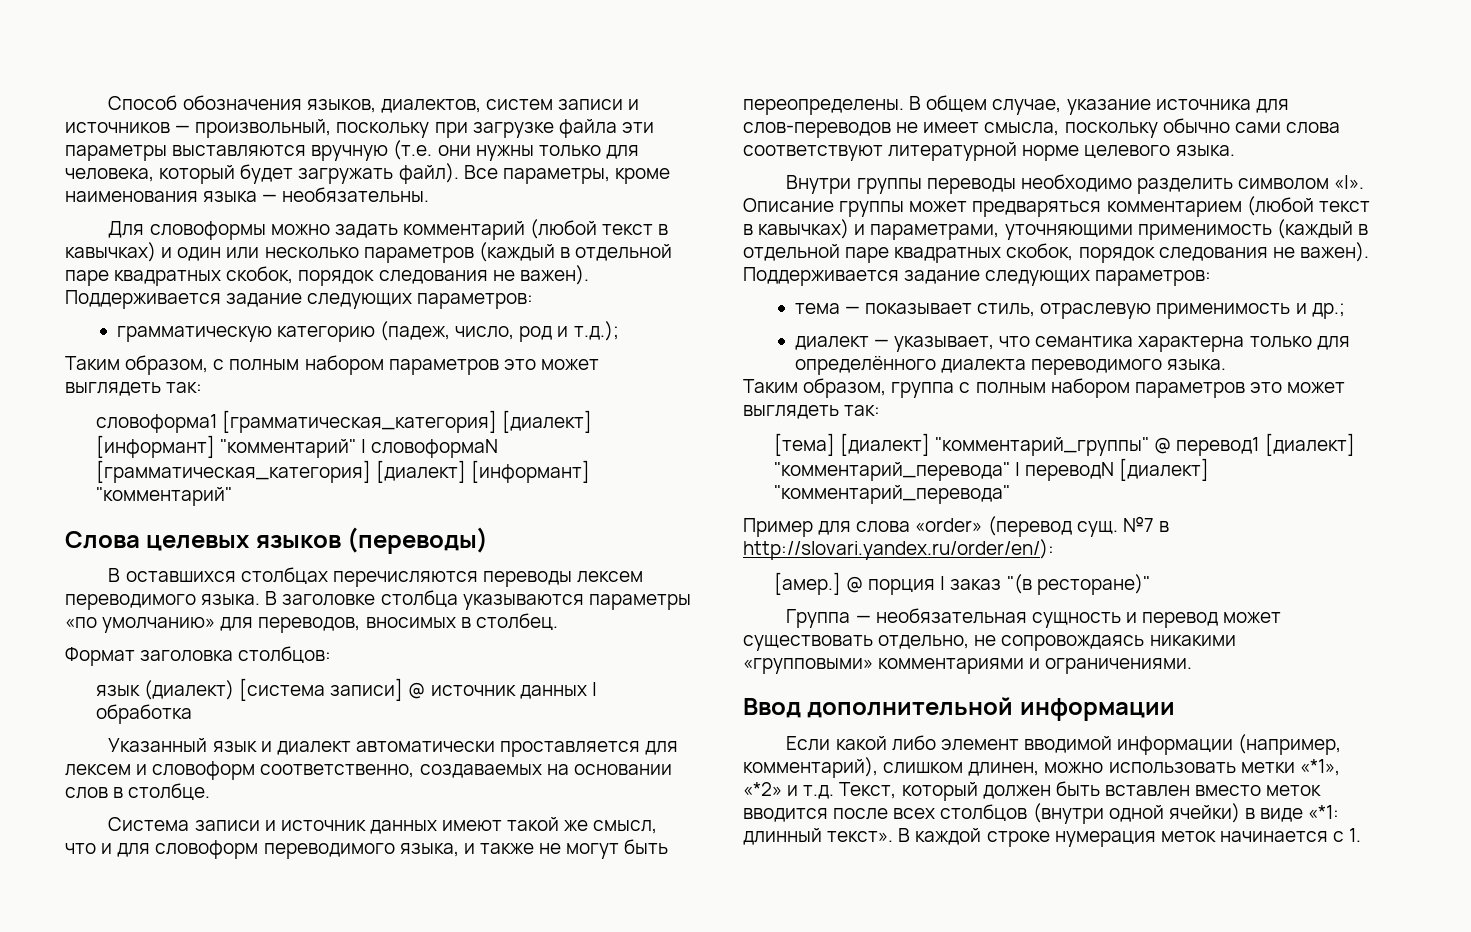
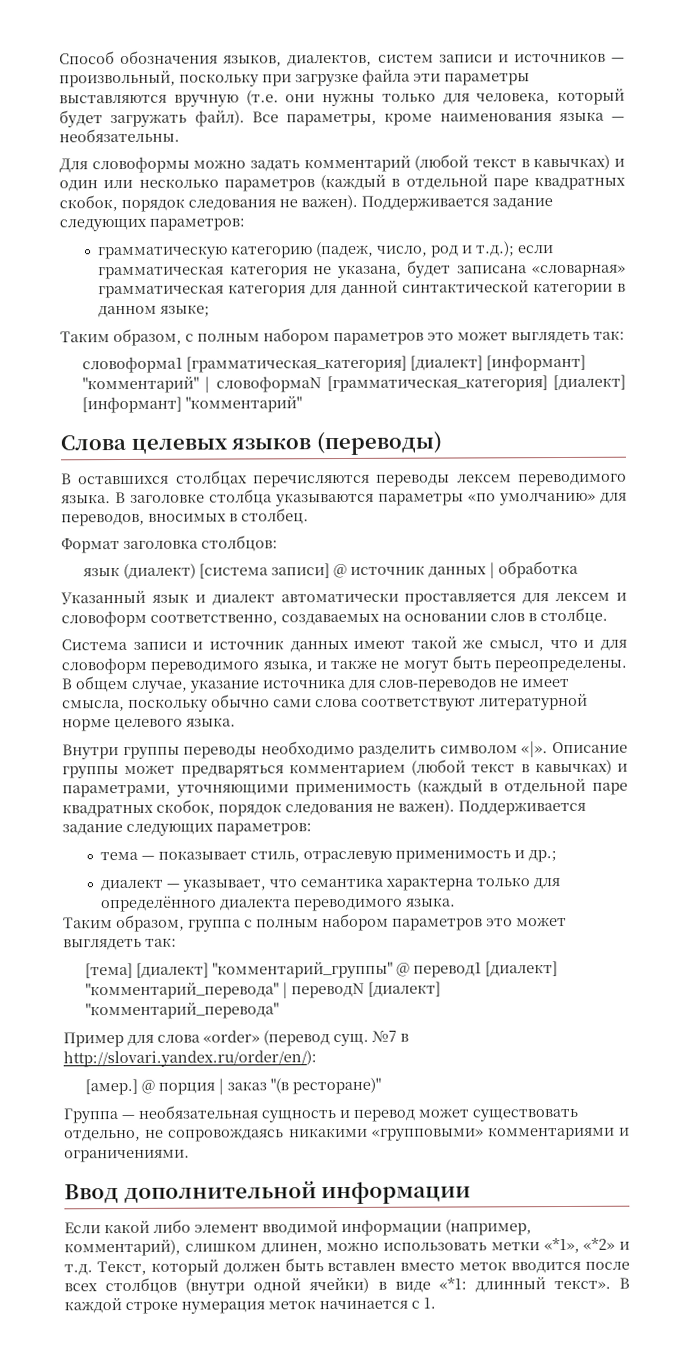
(619, 331) none -> [518,245,555,254] [98,260,626,280] [98,280,626,299] [98,304,211,318] если грамматическая категория не указана, будет записана «словарная» грамматическая категория для данной синтактической категории в данном языке;

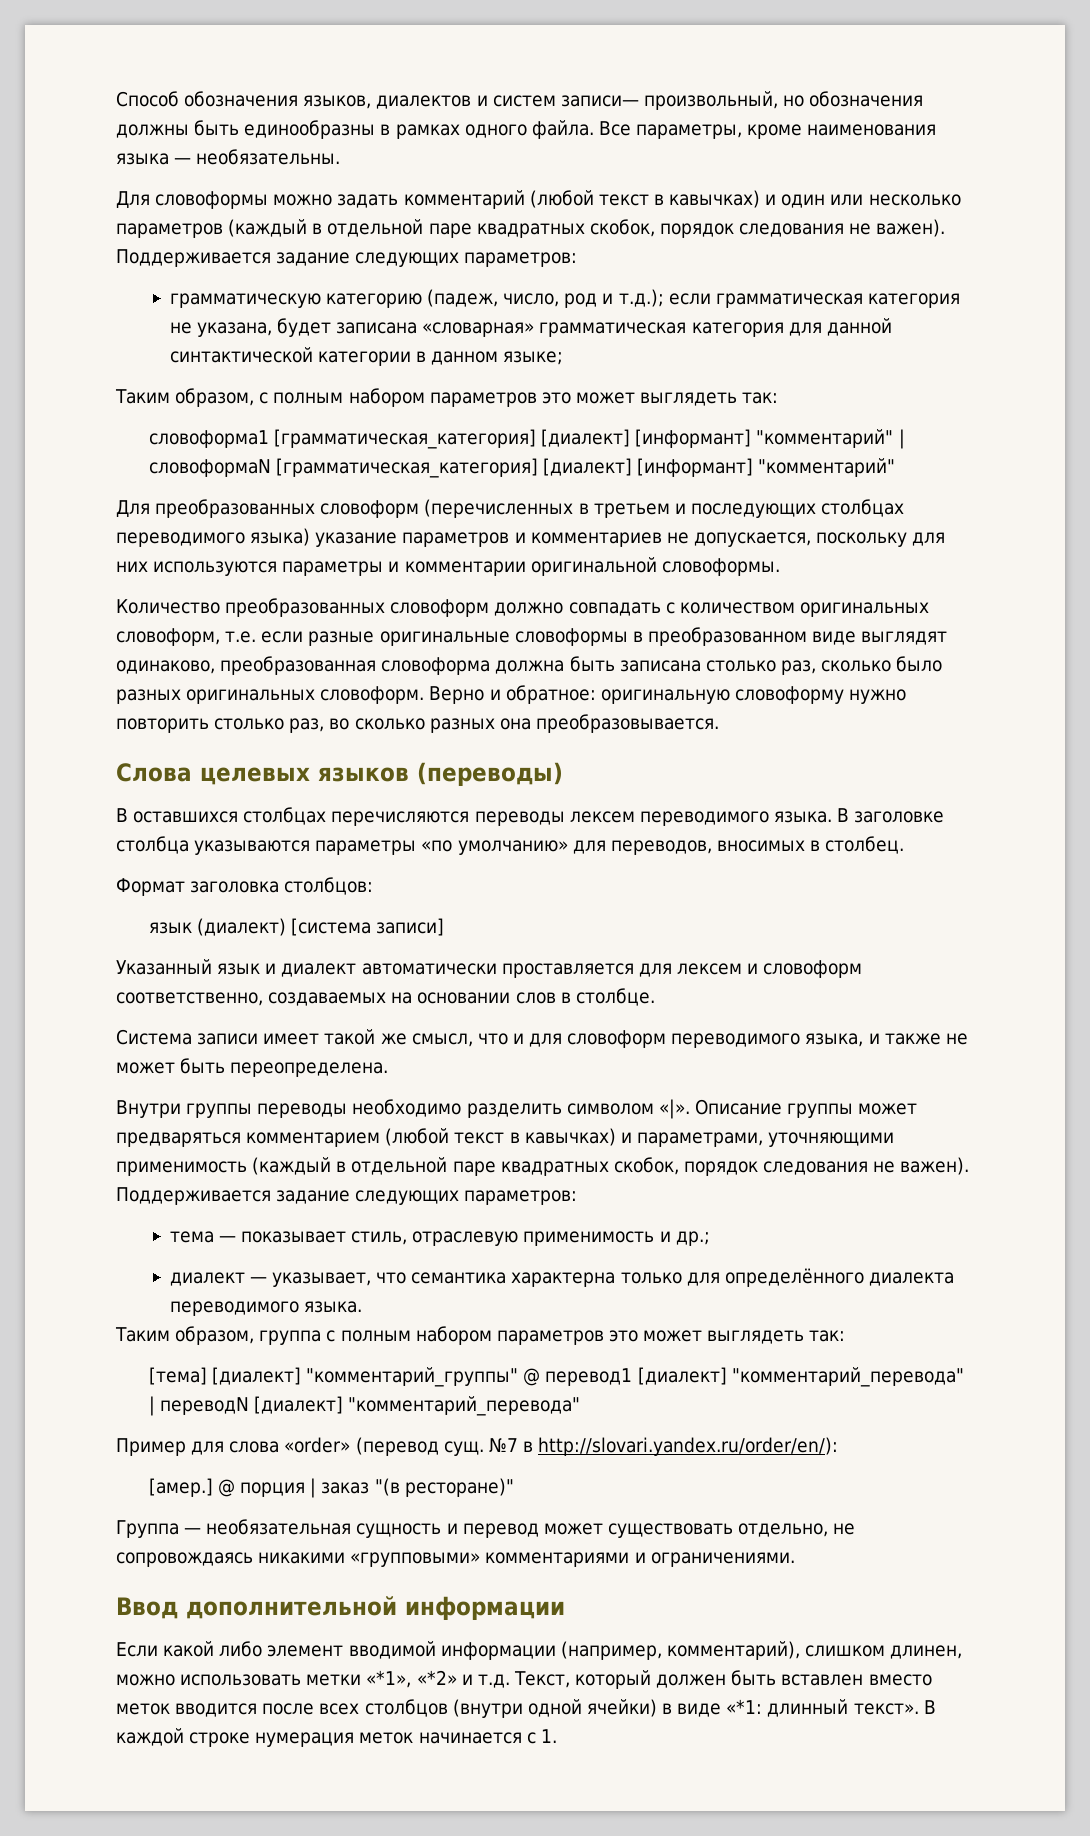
[287,52,625,67] [59,69,530,88] [59,88,625,107] [59,110,245,128] диалектов, систем записи и источников — произвольный, поскольку при загрузке файла эти параметры выставляются вручную (т.е. они нужны только для человека, который будет загружать файл). -> [376,91,924,110] [116,120,594,139] диалектов и систем записи— произвольный, но обозначения должны быть единообразны в рамках одного файла.
(303, 404) none -> [116,499,905,518] [116,528,946,547] [116,557,780,576] [116,598,929,617] [116,627,948,646] [116,656,943,675] [116,685,907,704] [116,714,719,733] // Для преобразованных словоформ (перечисленных в третьем и последующих столбцах переводимого языка) указание параметров и комментариев не допускается, поскольку для них используются параметры и комментарии оригинальной словоформы. // Количество преобразованных словоформ должно совпадать с количеством оригинальных словоформ, т.е. если разные оригинальные словоформы в преобразованном виде выглядят одинаково, преобразованная словоформа должна быть записана столько раз, сколько было разных оригинальных словоформ. Верно и обратное: оригинальную словоформу нужно повторить столько раз, во сколько разных она преобразовывается.
[333,560,579,579] @ источник данных | обработка -> (445, 927) none
[192,640,406,653] и источник данных имеют -> [263,1033,320,1045] имеет
[402,655,627,673] [61,675,570,693] [62,693,588,712] [62,717,236,732] могут быть переопределены. В общем случае, указание источника для слов-переводов не имеет смысла, поскольку обычно сами слова соответствуют литературной норме целевого языка. -> [116,1058,389,1077] может быть переопределена.

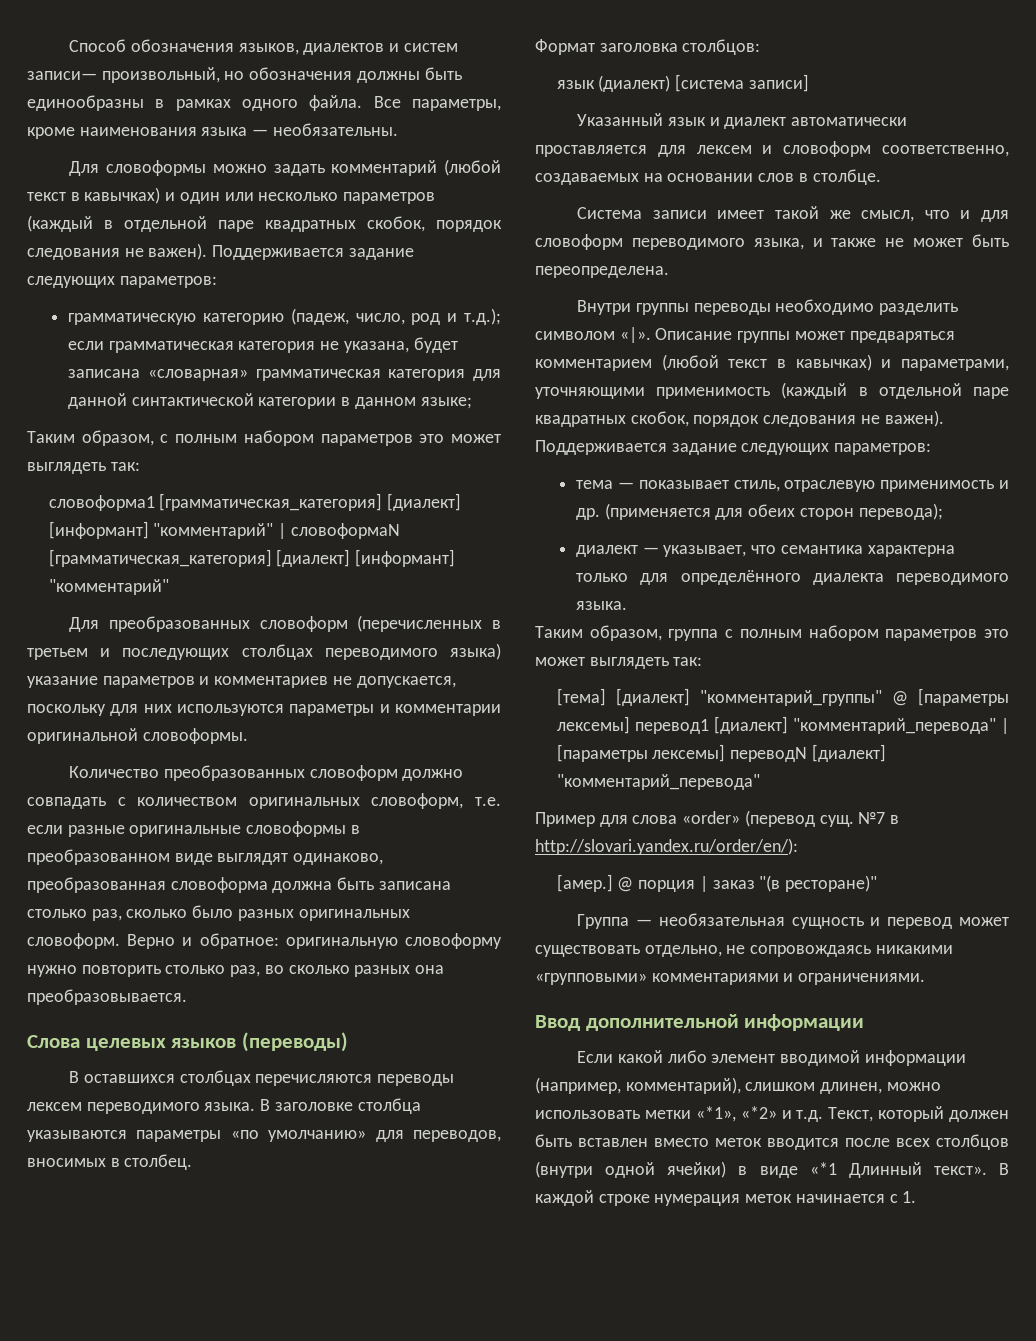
[675,1231,710,1246] др.; -> [576,503,943,520] др. (применяется для обеих сторон перевода);
(541, 1377) none -> [918,688,1009,706] [556,716,630,734] [параметры лексемы]
(155, 1406) none -> [556,744,726,762] [параметры лексемы]
[726,1699,849,1717] «*1: длинный -> [809,1162,922,1178] «*1 Длинный

